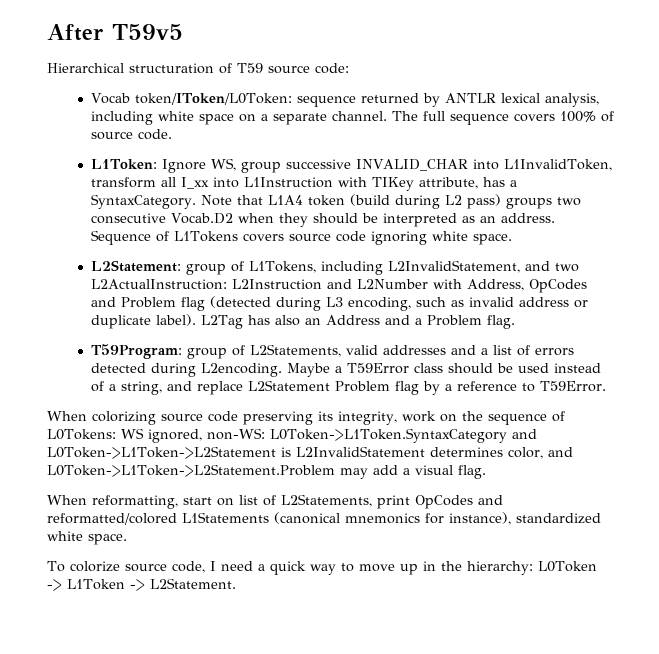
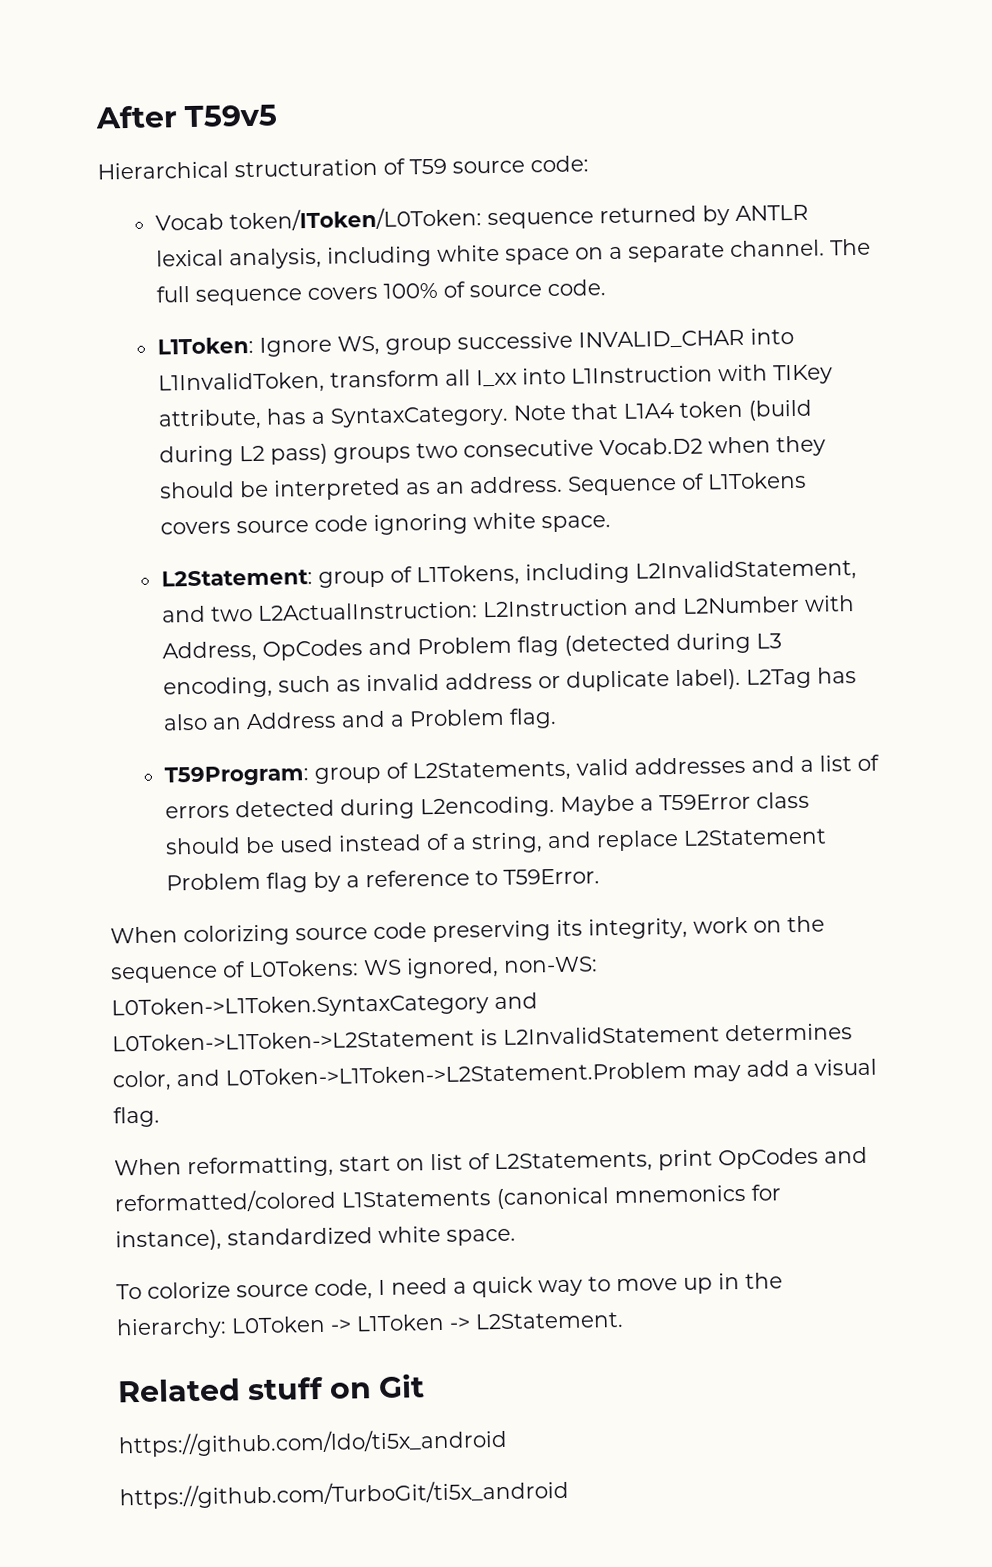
(236, 583) none -> [117,1373,426,1403] [118,1427,508,1458] [119,1478,569,1510] // Related stuff on Git // https://github.com/ldo/ti5x_android // https://github.com/TurboGit/ti5x_android

